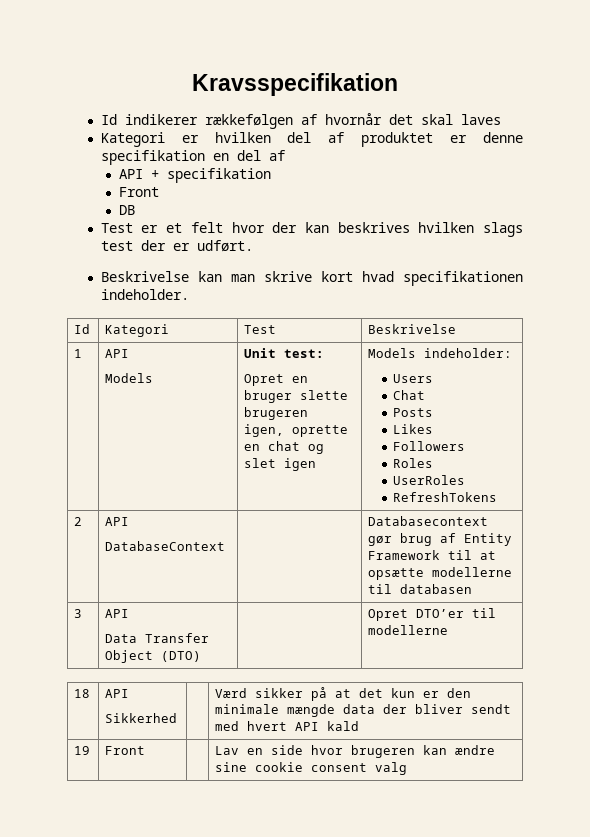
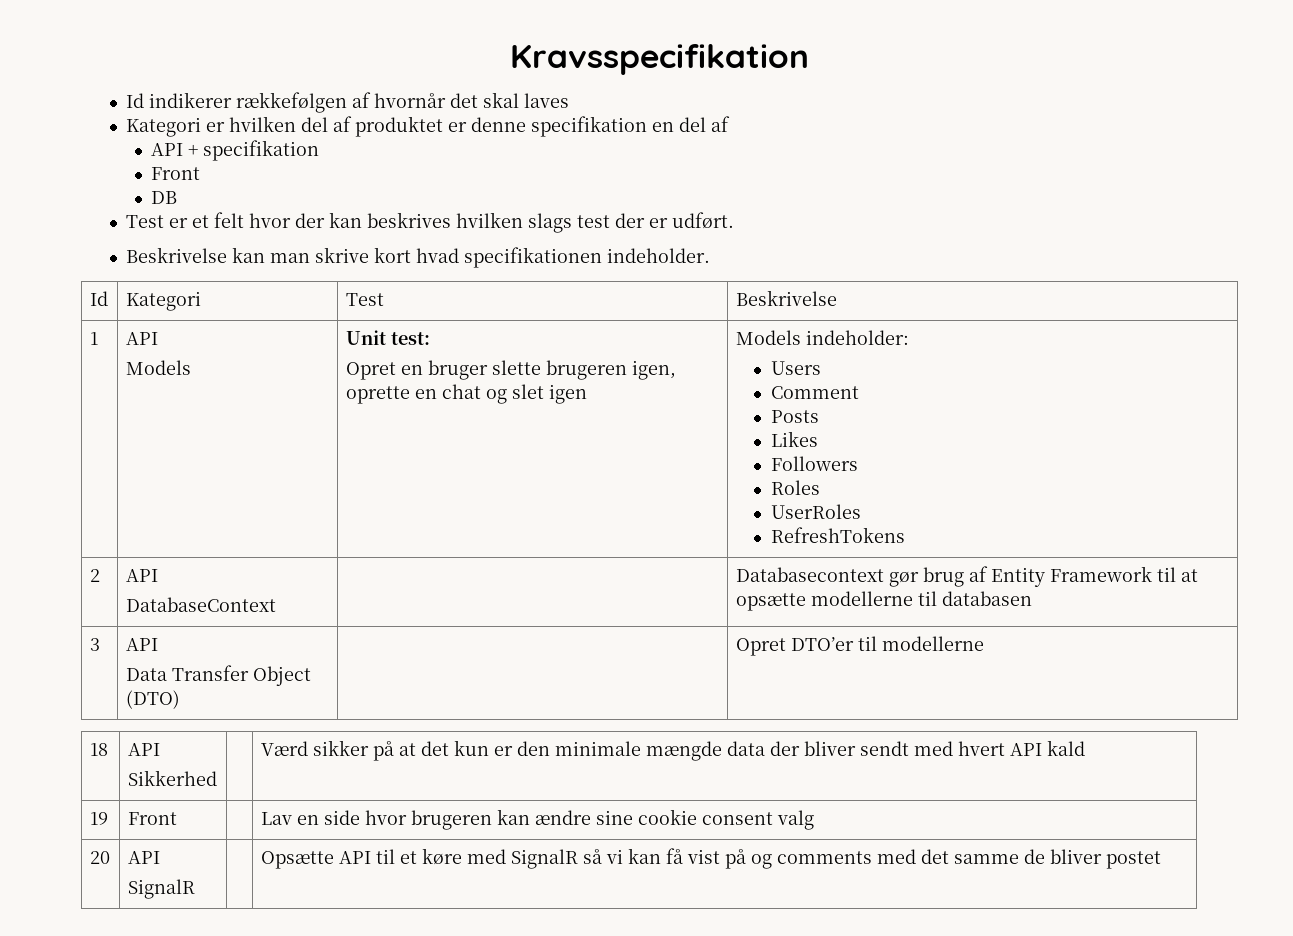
[393,390,426,400] Chat -> [770,386,859,399] Comment
(408, 768) none -> [89,851,110,864] [127,851,160,864] [127,879,195,899] [260,848,1161,869] // 20 | API // SignalR | | Opsætte API til et køre med SignalR så vi kan få vist på og comments med det samme de bliver postet

